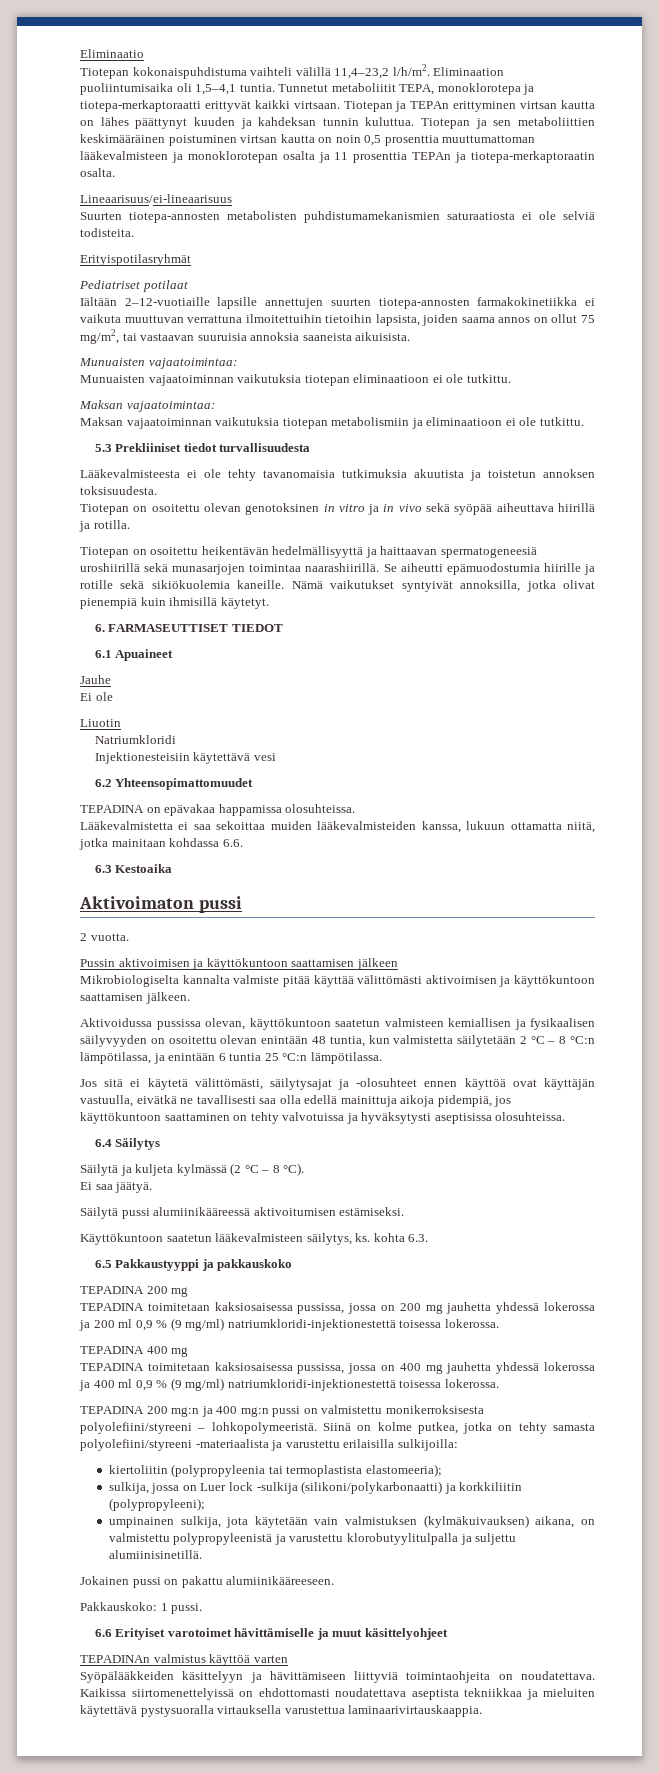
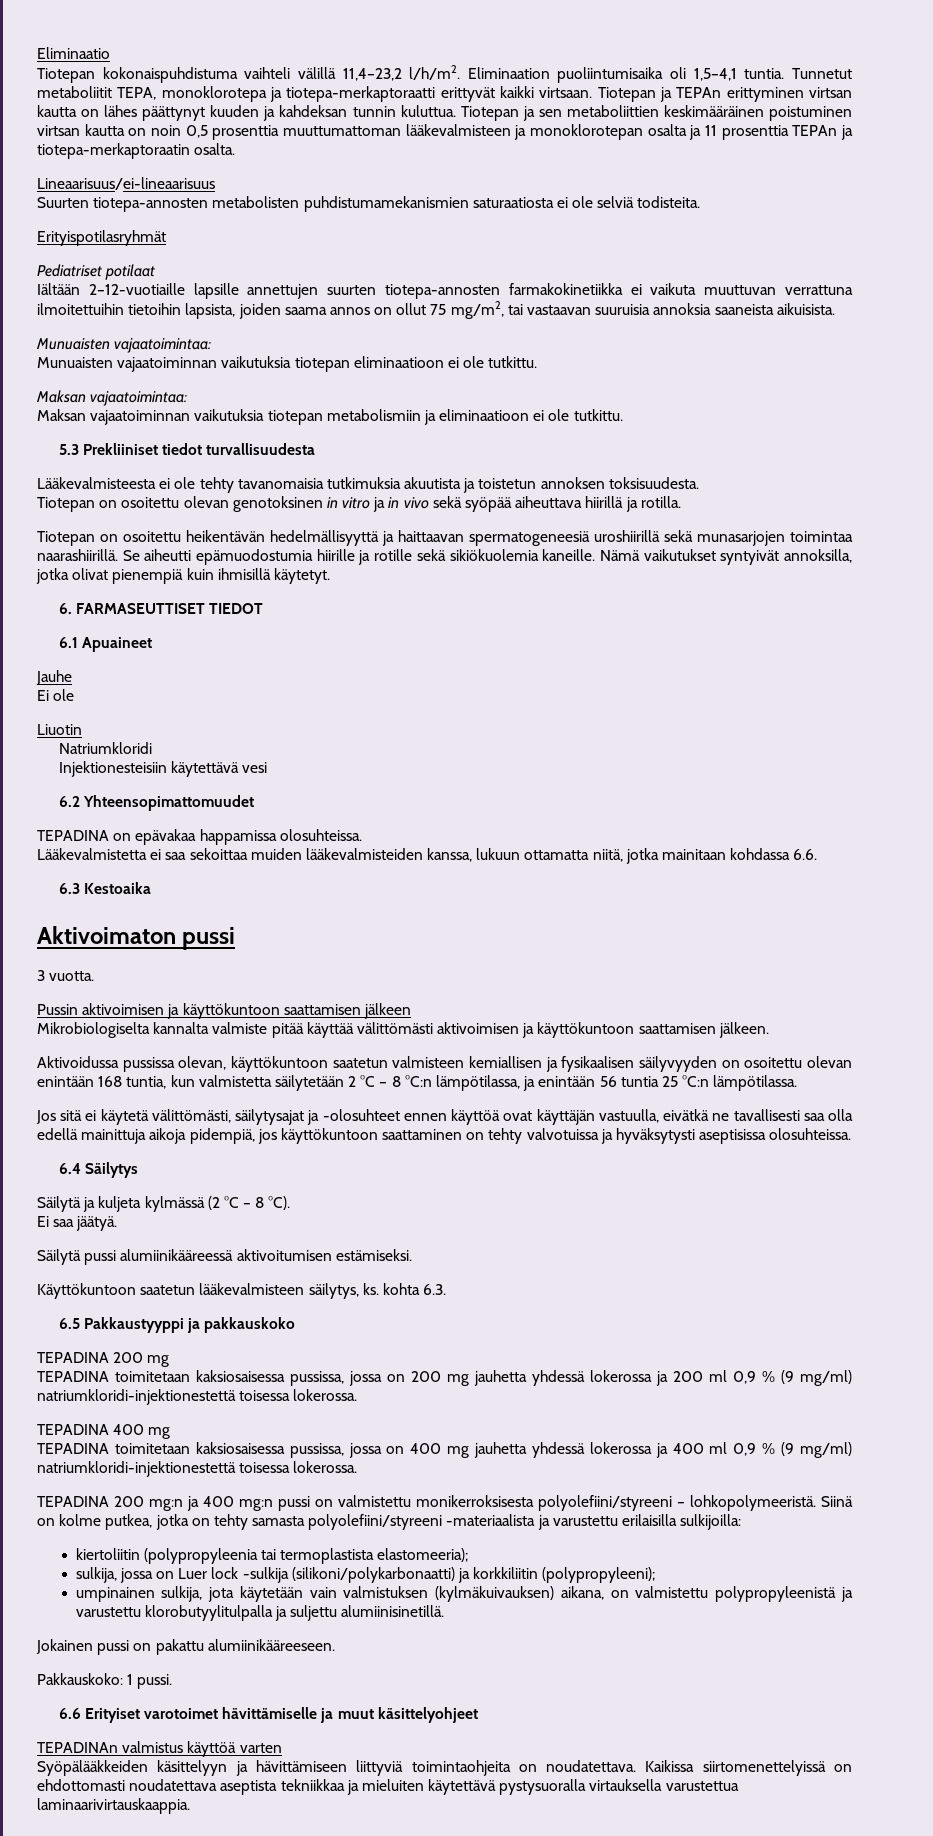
[80,933,87,941] 2 -> [37,970,45,981] 3
[311,1036,326,1044] 48 -> [98,1076,123,1087] 168
[218,1053,226,1061] 6 -> [599,1076,617,1087] 56

